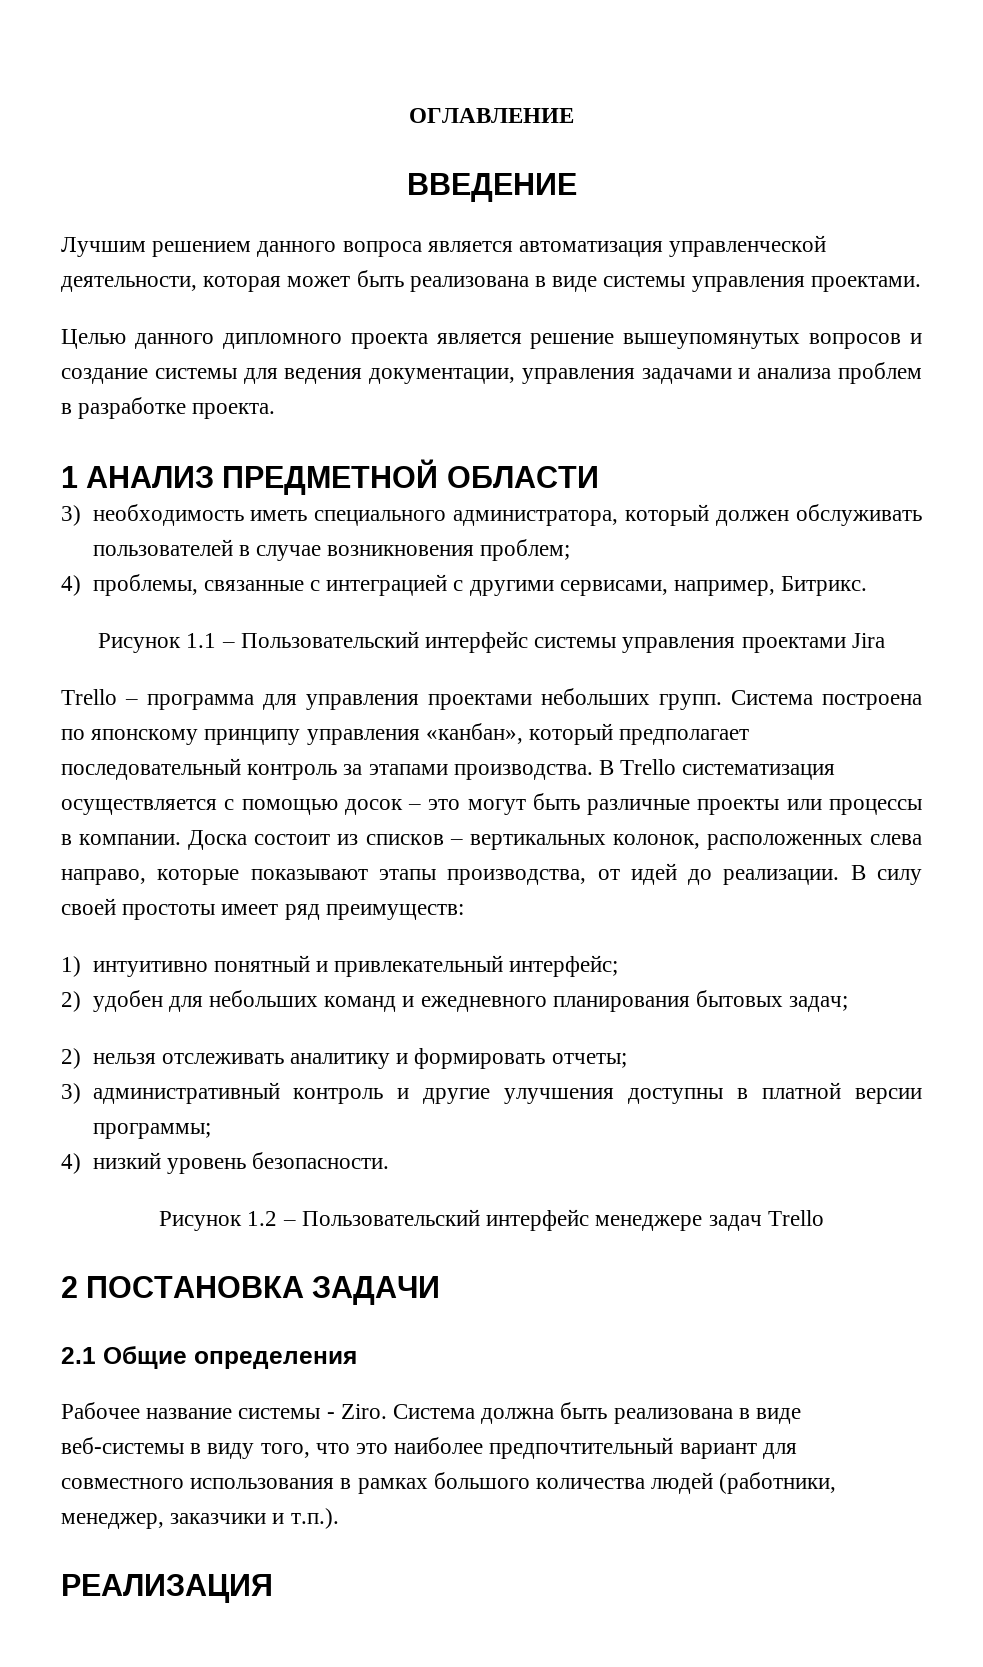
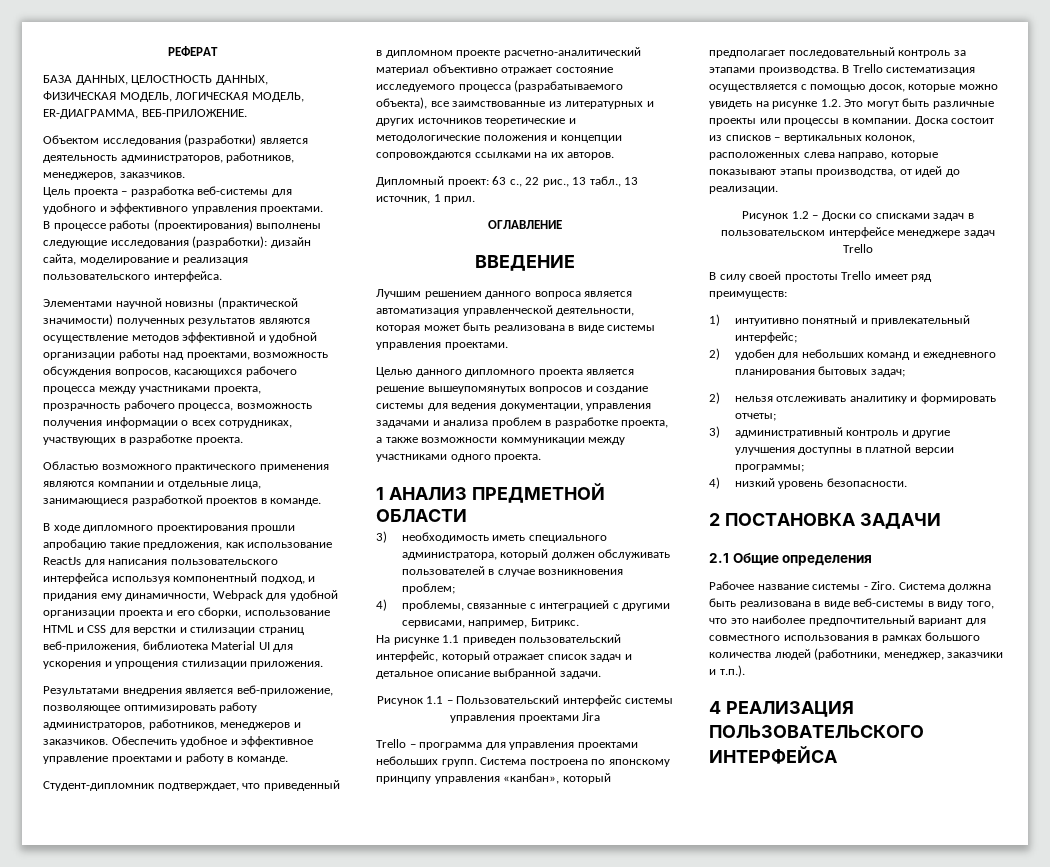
(409, 115) none -> [167,46,218,56] [43,75,268,85] [43,91,304,102] [43,109,247,119] [43,134,308,146] [43,152,295,163] [43,172,185,180] [43,186,292,197] [43,203,324,214] [43,219,322,231] [43,236,311,248] [43,254,248,265] [43,271,222,282] [43,297,298,309] [43,314,310,326] [43,332,318,343] [43,349,329,360] [43,366,297,377] [43,386,261,394] [43,400,312,411] [43,417,293,428] [43,434,243,445] [43,461,329,472] [43,481,262,489] [43,495,322,506] [43,523,296,533] [43,539,333,550] [43,557,278,567] [43,573,316,584] [43,590,338,601] [43,607,330,618] [43,625,304,635] [43,641,294,652] [43,661,324,669] [43,685,333,696] [43,702,258,713] [43,719,301,730] [43,736,314,747] [43,753,288,764] [43,780,340,791] [376,47,641,58] [376,64,613,75] [376,80,624,92] [376,97,654,109] [376,118,576,126] [376,135,622,143] [376,152,615,160] [376,176,639,187] [376,194,476,204] РЕФЕРАТ // БАЗА ДАННЫХ, ЦЕЛОСТНОСТЬ ДАННЫХ, ФИЗИЧЕСКАЯ МОДЕЛЬ, ЛОГИЧЕСКАЯ МОДЕЛЬ, ER-ДИАГРАММА, ВЕБ-ПРИЛОЖЕНИЕ. // Объектом исследования (разработки) является деятельность администраторов, работников, менеджеров, заказчиков. // Цель проекта – разработка веб-системы для удобного и эффективного управления проектами. // В процессе работы (проектирования) выполнены следующие исследования (разработки): дизайн сайта, моделирование и реализация пользовательского интерфейса. // Элементами научной новизны (практической значимости) полученных результатов являются осуществление методов эффективной и удобной организации работы над проектами, возможность обсуждения вопросов, касающихся рабочего процесса между участниками проекта, прозрачность рабочего процесса, возможность получения информации о всех сотрудниках, участвующих в разработке проекта. // Областью возможного практического применения являются компании и отдельные лица, занимающиеся разработкой проектов в команде. // В ходе дипломного проектирования прошли апробацию такие предложения, как использование ReactJs для написания пользовательского интерфейса используя компонентный подход, и придания ему динамичности, Webpack для удобной организации проекта и его сборки, использование HTML и CSS для верстки и стилизации страниц веб-приложения, библиотека Material UI для ускорения и упрощения стилизации приложения. // Результатами внедрения является веб-приложение, позволяющее оптимизировать работу администраторов, работников, менеджеров и заказчиков. Обеспечить удобное и эффективное управление проектами и работу в команде. // Студент-дипломник подтверждает, что приведенный в дипломном проекте расчетно-аналитический материал объективно отражает состояние исследуемого процесса (разрабатываемого объекта), все заимствованные из литературных и других источников теоретические и методологические положения и концепции сопровождаются ссылками на их авторов. // Дипломный проект: 63 с., 22 рис., 13 табл., 13 источник, 1 прил. //
(187, 408) none -> [621,420,669,428] [376,437,626,445] [376,454,491,462] проекта, а также возможности коммуникации между участниками одного
(868, 586) none -> [376,634,622,645] [376,651,632,662] [376,668,601,679] // На рисунке 1.1 приведен пользовательский интерфейс, который отражает список задач и детальное описание выбранной задачи.
[344,799,461,815] досок – это -> [868,84,998,92] [709,99,864,109] досок, которые можно увидеть на рисунке 1.2. Это
(840, 877) none -> [742,211,974,221] [721,227,995,238] [843,244,873,253] // Рисунок 1.2 – Доски со списками задач в пользовательском интерфейсе менеджере задач Trello //
(216, 912) none -> [841,271,872,280] Trello
[159,1209,824,1231] // Рисунок 1.2 – Пользовательский интерфейс менеджере задач Trello -> (907, 482) none
[61,1574,273,1603] РЕАЛИЗАЦИЯ -> [709,701,854,717] [709,725,924,738] [709,746,837,764] 4 РЕАЛИЗАЦИЯ ПОЛЬЗОВАТЕЛЬСКОГО ИНТЕРФЕЙСА

